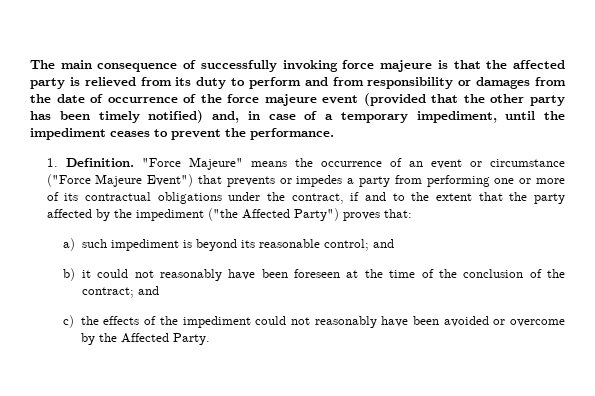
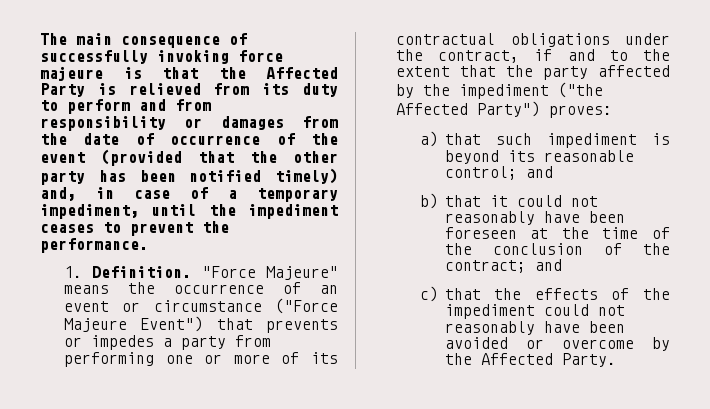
[513,60,566,69] [30,78,65,89] affected party -> [266,67,338,79] [40,83,85,97] Affected Party
[227,94,317,106] force majeure -> (338, 139) none
[98,110,204,123] timely notified) -> [189,168,338,184] notified timely)
[342,209,412,221] proves that: -> [549,105,613,118] proves:
(76, 244) none -> [444,133,481,145] that
(76, 274) none -> [444,195,481,207] that
(75, 321) none -> [444,288,481,300] that

